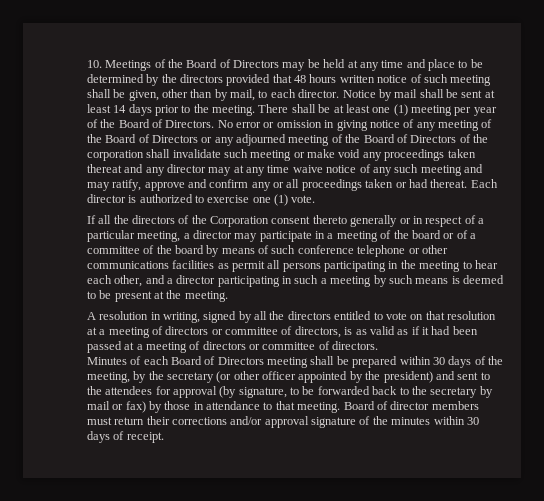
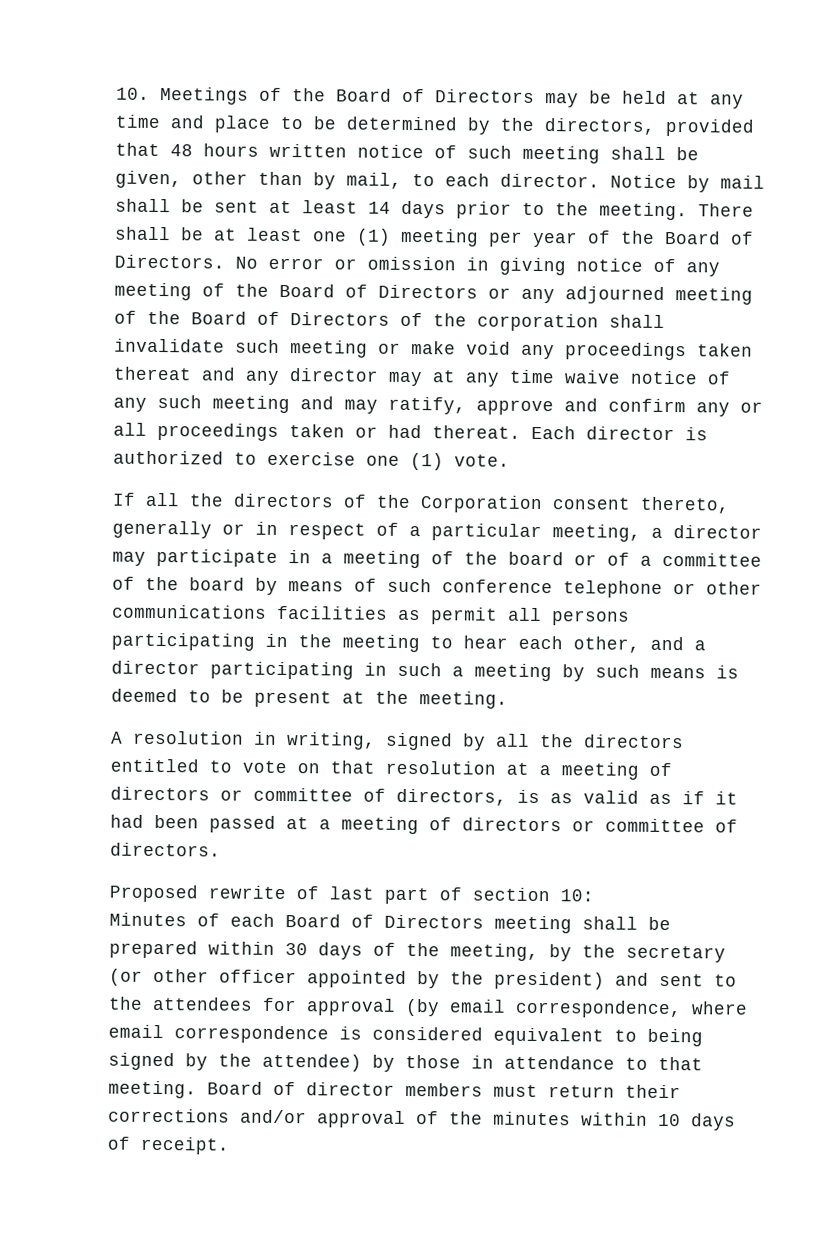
[179,74,223,83] directors -> [543,118,655,135] directors,
[312,215,347,224] thereto -> [639,496,730,514] thereto,
(379, 345) none -> [108,884,594,905] // Proposed rewrite of last part of section 10:
[238,386,493,398] [86,401,146,413] signature, to be forwarded back to the secretary by mail or fax) -> [448,999,748,1019] [107,1024,703,1047] [107,1052,362,1072] email correspondence, where email correspondence is considered equivalent to being signed by the attendee)
[310,417,356,428] signature -> (406, 1119) none
[466,417,479,425] 30 -> [657,1113,681,1127] 10

